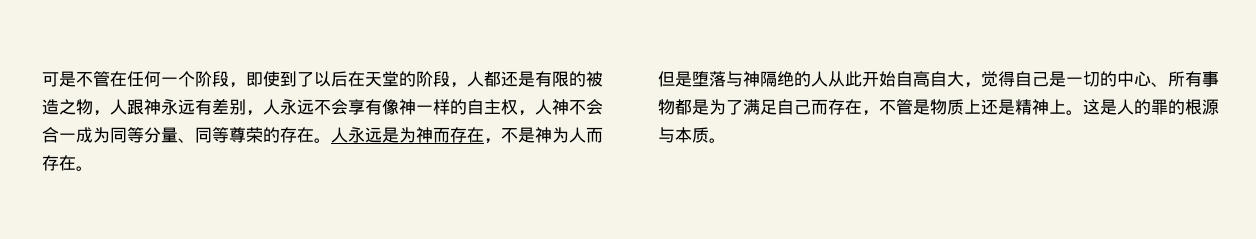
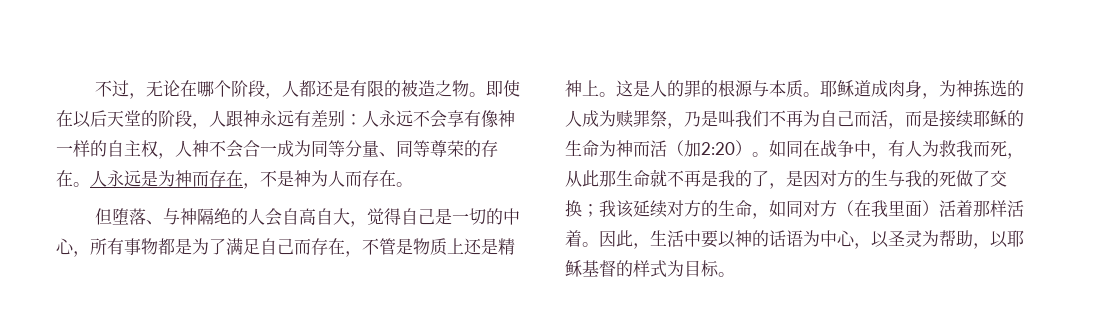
[42,71,416,88] 可是不管在任何一个阶段，即使到了以后在天堂的 -> [94,80,231,99] 不过，无论在哪个
(93, 107) none -> [468,80,520,97] [56,110,192,128] 。即使在以后天堂的阶段
[246,110,263,116] ， -> [345,114,362,125] ：
[675,71,726,87] 是堕落 -> [111,208,163,225] 堕落、
[828,71,896,87] 从此开始 -> [264,208,282,226] 会
[1151,82,1168,87] 、 -> [73,251,90,257] ，
(726, 140) none -> [820,80,1024,99] [565,110,1024,129] [565,140,1024,159] [565,169,1007,189] [565,200,1024,219] [565,230,1024,249] [565,260,735,278] 耶稣道成肉身，为神拣选的人成为赎罪祭，乃是叫我们不再为自己而活，而是接续耶稣的生命为神而活（加2:20）。如同在战争中，有人为救我而死，从此那生命就不再是我的了，是因对方的生与我的死做了交换；我该延续对方的生命，如同对方（在我里面）活着那样活着。因此，生活中要以神的话语为中心，以圣灵为帮助，以耶稣基督的样式为目标。

